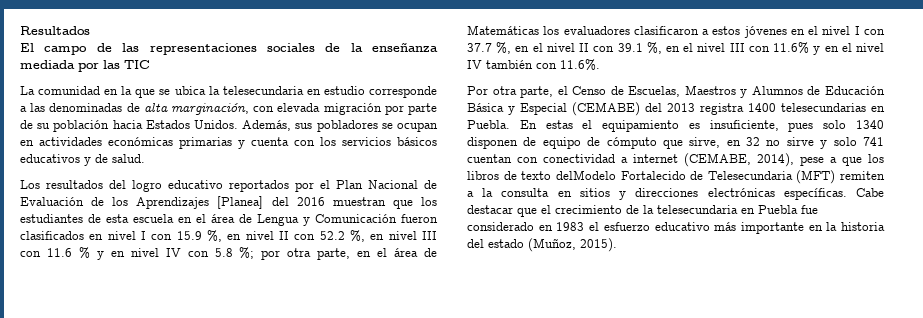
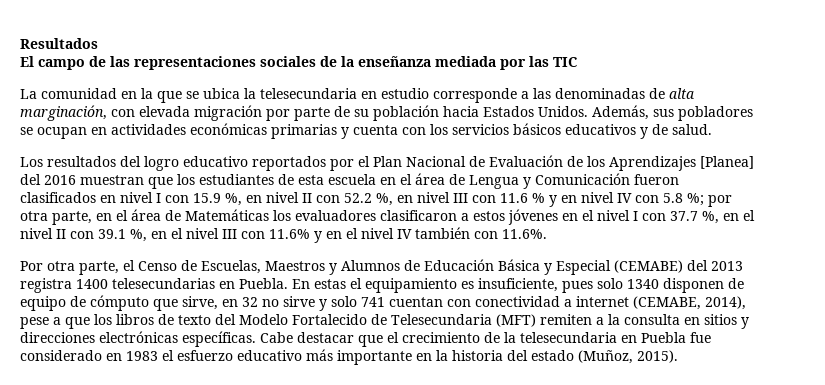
[555,170,616,180] delModelo -> [215,314,288,325] del Modelo

